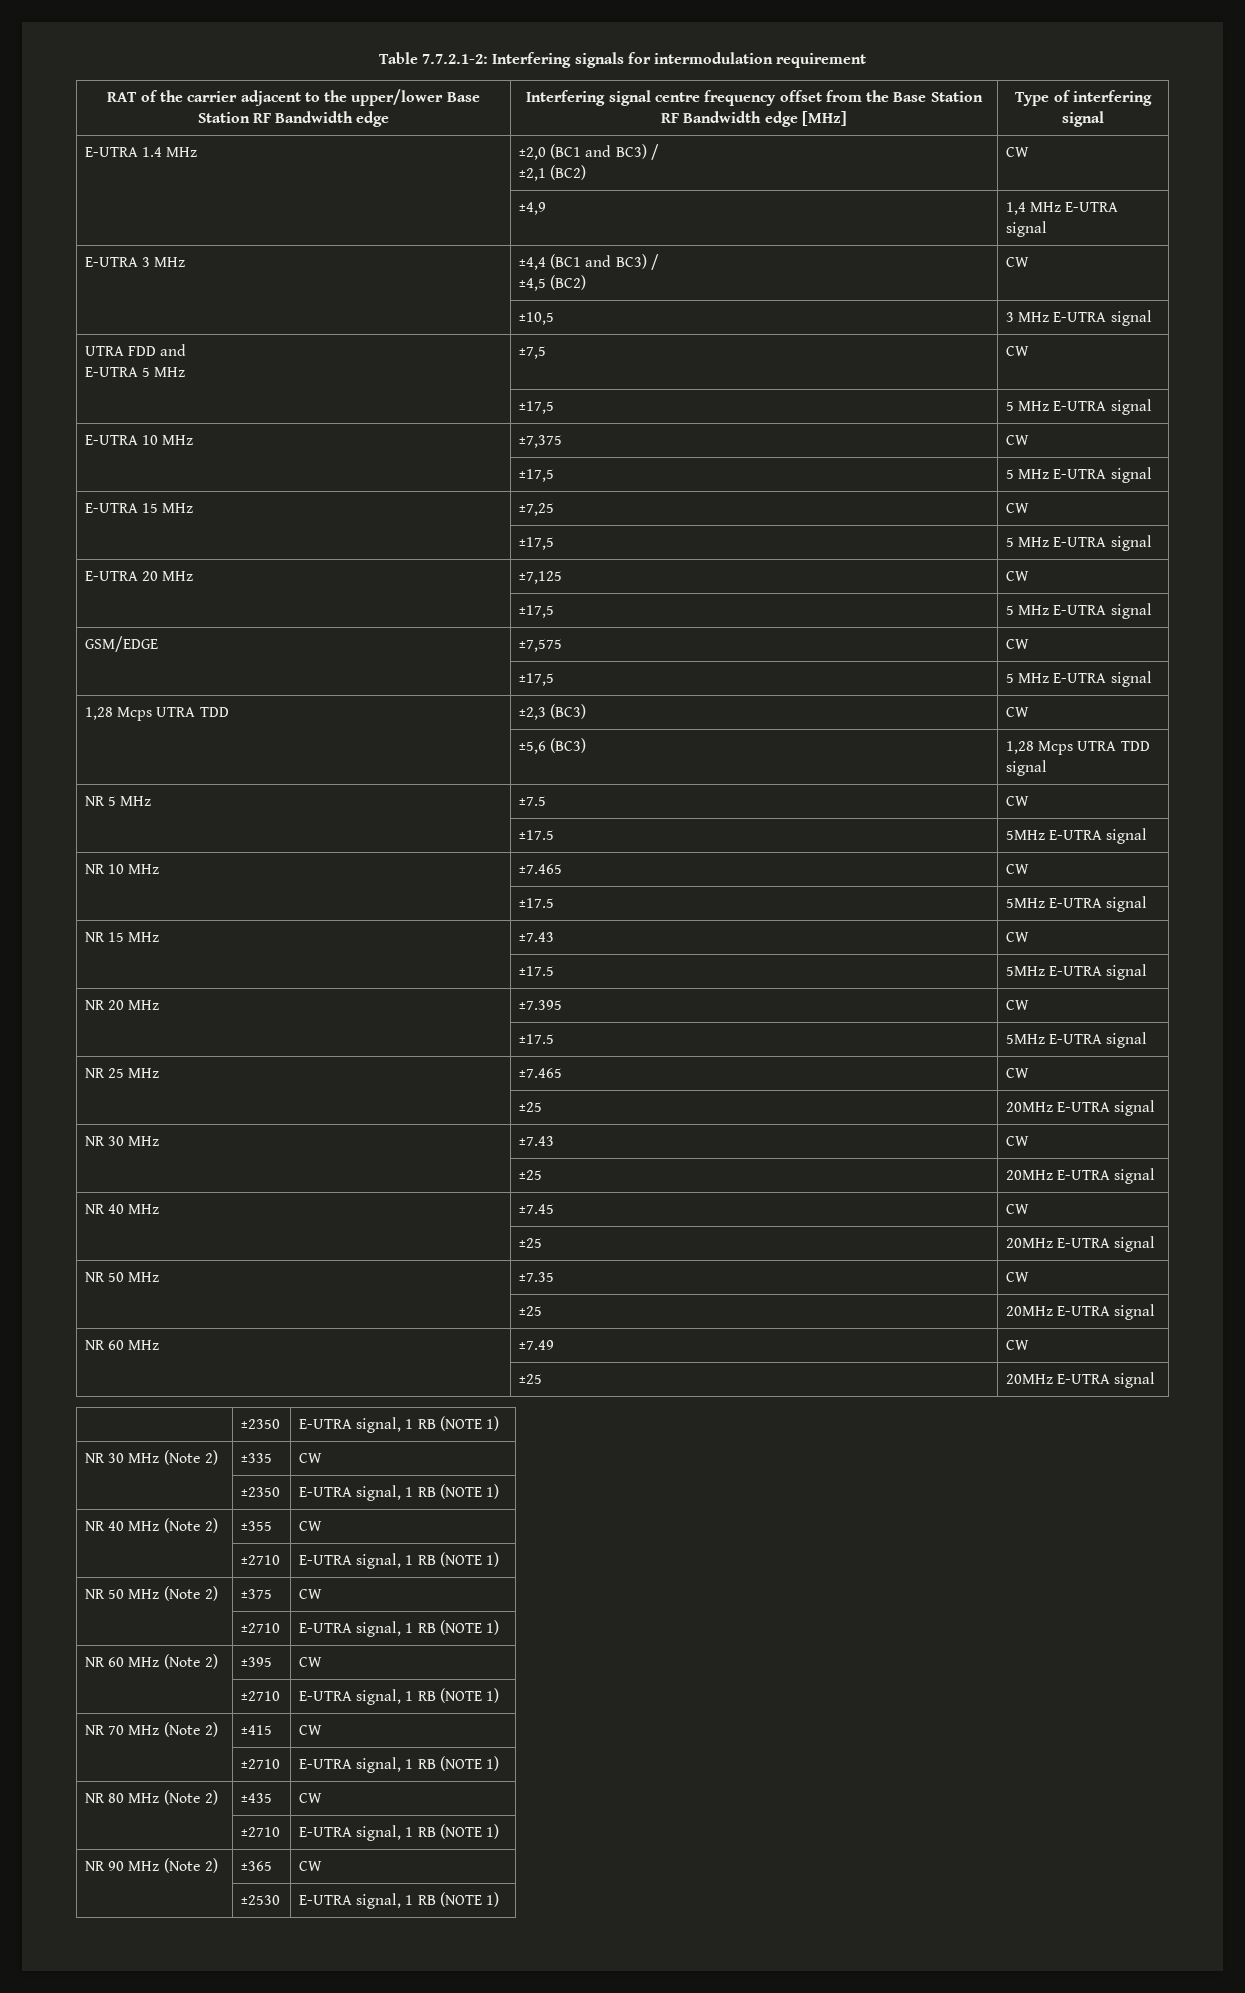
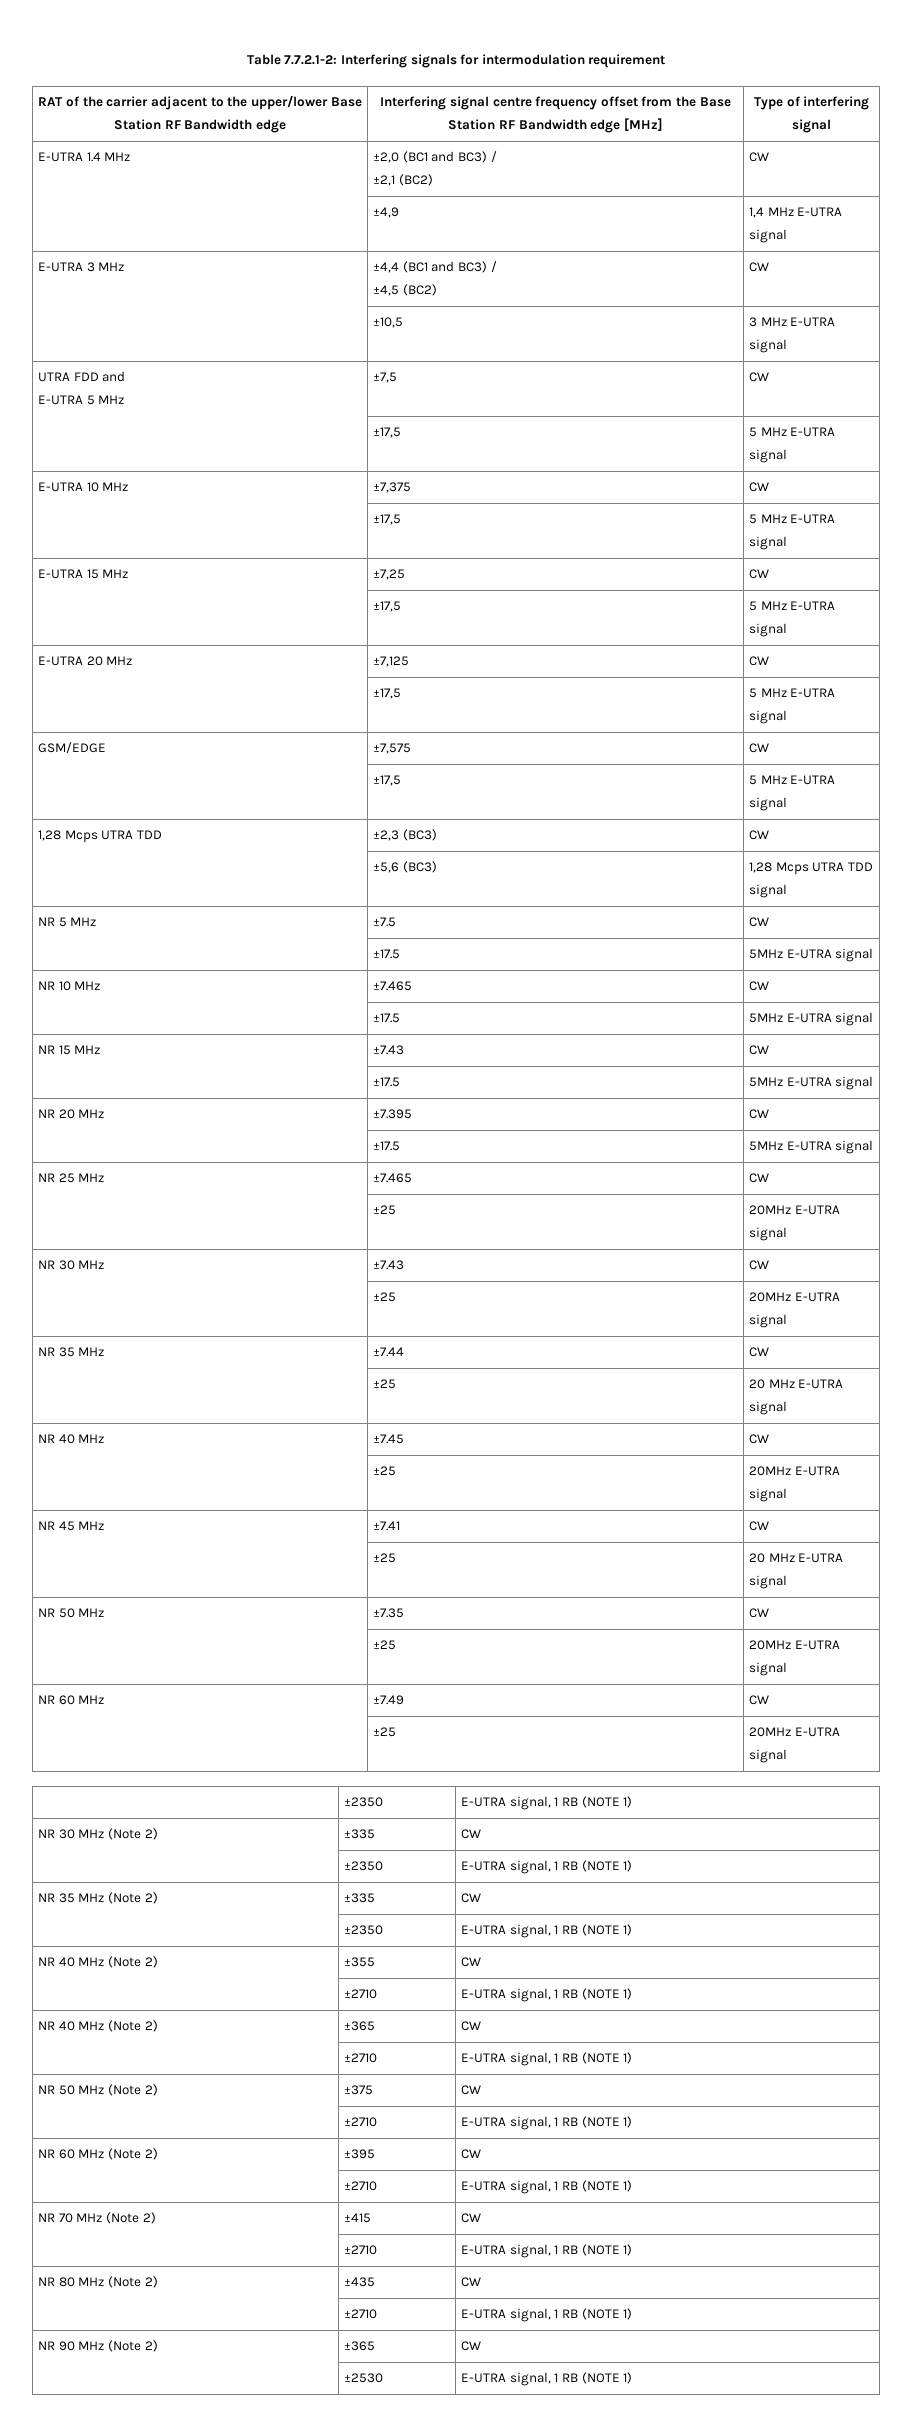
(1156, 1176) none -> [38,1347,105,1357] [373,1347,405,1357] [749,1347,770,1357] [373,1379,397,1389] [749,1379,844,1389] [749,1401,788,1415] // NR 35 MHz | ±7.44 | CW // | ±25 | 20 MHz E-UTRA signal
(1156, 1244) none -> [38,1521,105,1531] [373,1521,401,1531] [749,1521,770,1531] [373,1553,397,1563] [749,1553,844,1563] [749,1575,788,1589] // NR 45 MHz | ±7.41 | CW // | ±25 | 20 MHz E-UTRA signal
(500, 1491) none -> [38,1892,158,1904] [344,1893,376,1903] [461,1893,482,1903] [344,1925,384,1935] [461,1924,633,1938] // NR 35 MHz (Note 2) | ±335 | CW // | ±2350 | E-UTRA signal, 1 RB (NOTE 1)
(500, 1559) none -> [38,2020,158,2032] [344,2021,376,2031] [461,2021,482,2031] [344,2053,378,2063] [461,2052,633,2066] // NR 40 MHz (Note 2) | ±365 | CW // | ±2710 | E-UTRA signal, 1 RB (NOTE 1)

